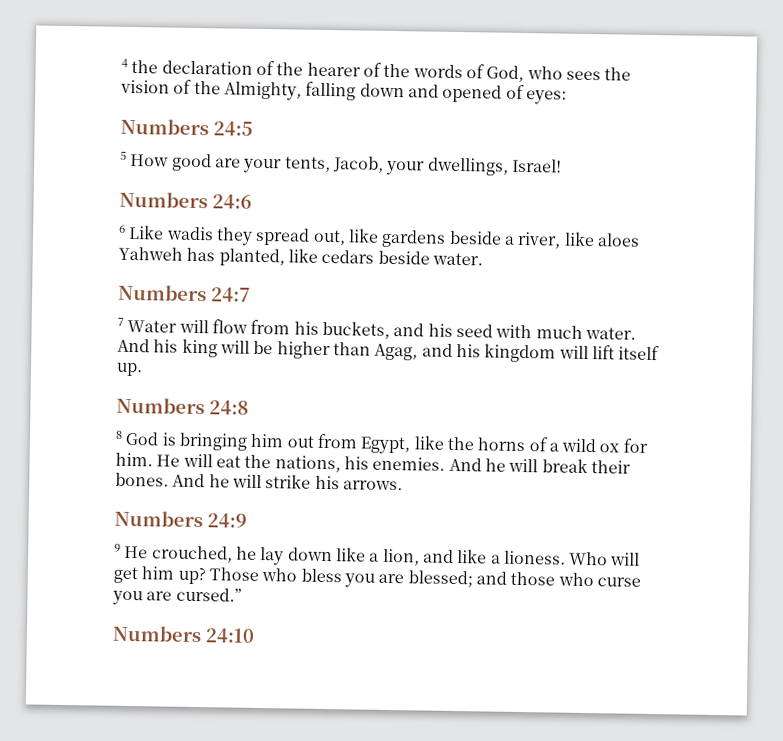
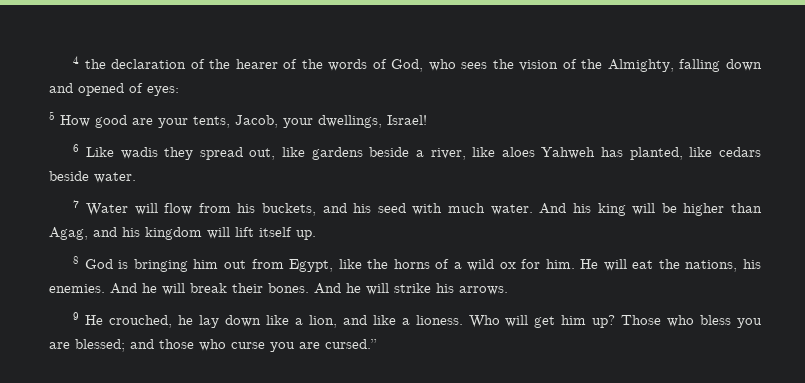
[120,118,253,136] // Numbers 24:5 -> (179, 91) none
[119,191,252,209] // Numbers 24:6 -> (427, 120) none
[118,284,251,302] // Numbers 24:7 -> (136, 177) none
[116,397,249,415] // Numbers 24:8 -> (316, 235) none
[114,510,247,528] // Numbers 24:9 -> (508, 290) none
[112,625,255,643] // Numbers 24:10 -> (377, 344) none

